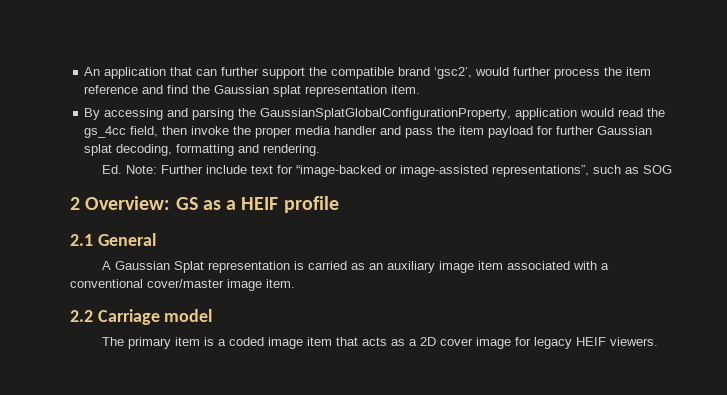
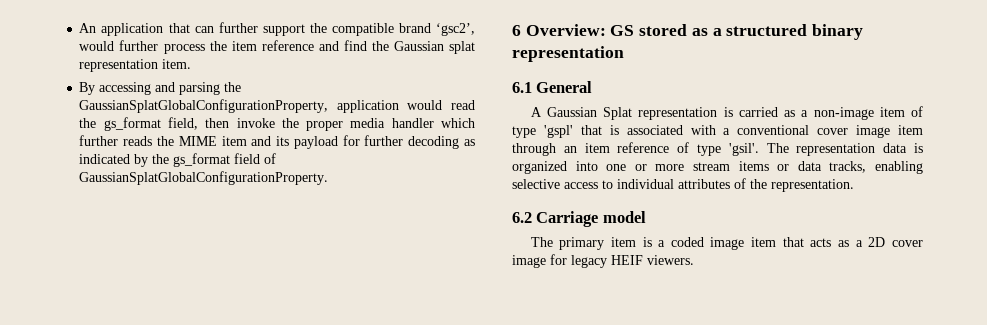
[84,126,127,138] gs_4cc -> [103,117,161,131] gs_format
[380,126,653,138] [84,144,321,156] [101,165,672,177] [70,197,80,210] and pass the item payload for further Gaussian splat decoding, formatting and rendering. // Ed. Note: Further include text for “image-backed or image-assisted representations”, such as SOG // 2 -> [441,118,475,128] [79,135,476,149] [79,153,277,167] [79,171,329,185] [512,25,521,36] which further reads the MIME item and its payload for further decoding as indicated by the gs_format field of GaussianSplatGlobalConfigurationProperty. // 6
[202,196,339,213] [70,234,93,246] as a HEIF profile // 2.1 -> [639,24,864,40] [512,46,624,62] [512,82,532,93] stored as a structured binary representation // 6.1
[368,261,609,273] [70,279,295,291] [70,310,93,322] an auxiliary image item associated with a conventional cover/master image item. // 2.2 -> [801,106,923,120] [512,125,923,138] [512,142,923,156] [512,161,923,174] [512,178,854,192] [512,212,532,223] a non-image item of type 'gspl' that is associated with a conventional cover image item through an item reference of type 'gsil'. The representation data is organized into one or more stream items or data tracks, enabling selective access to individual attributes of the representation. // 6.2

